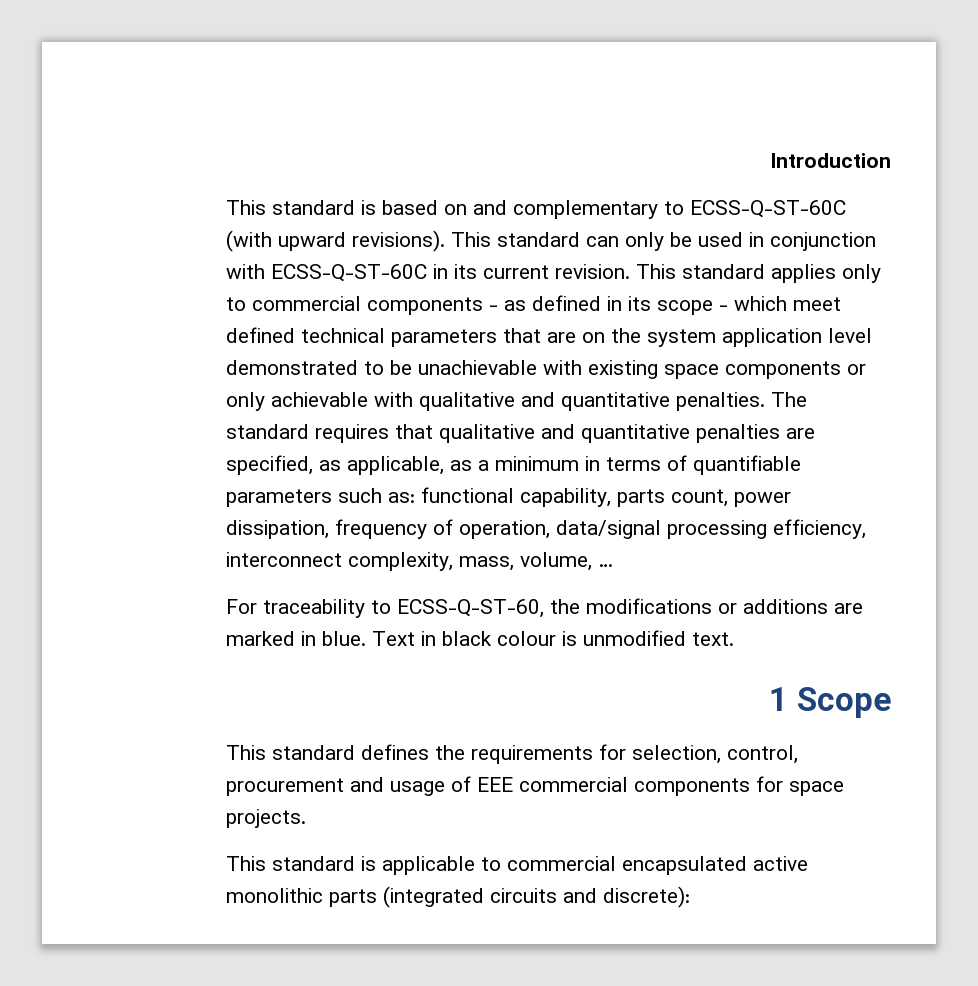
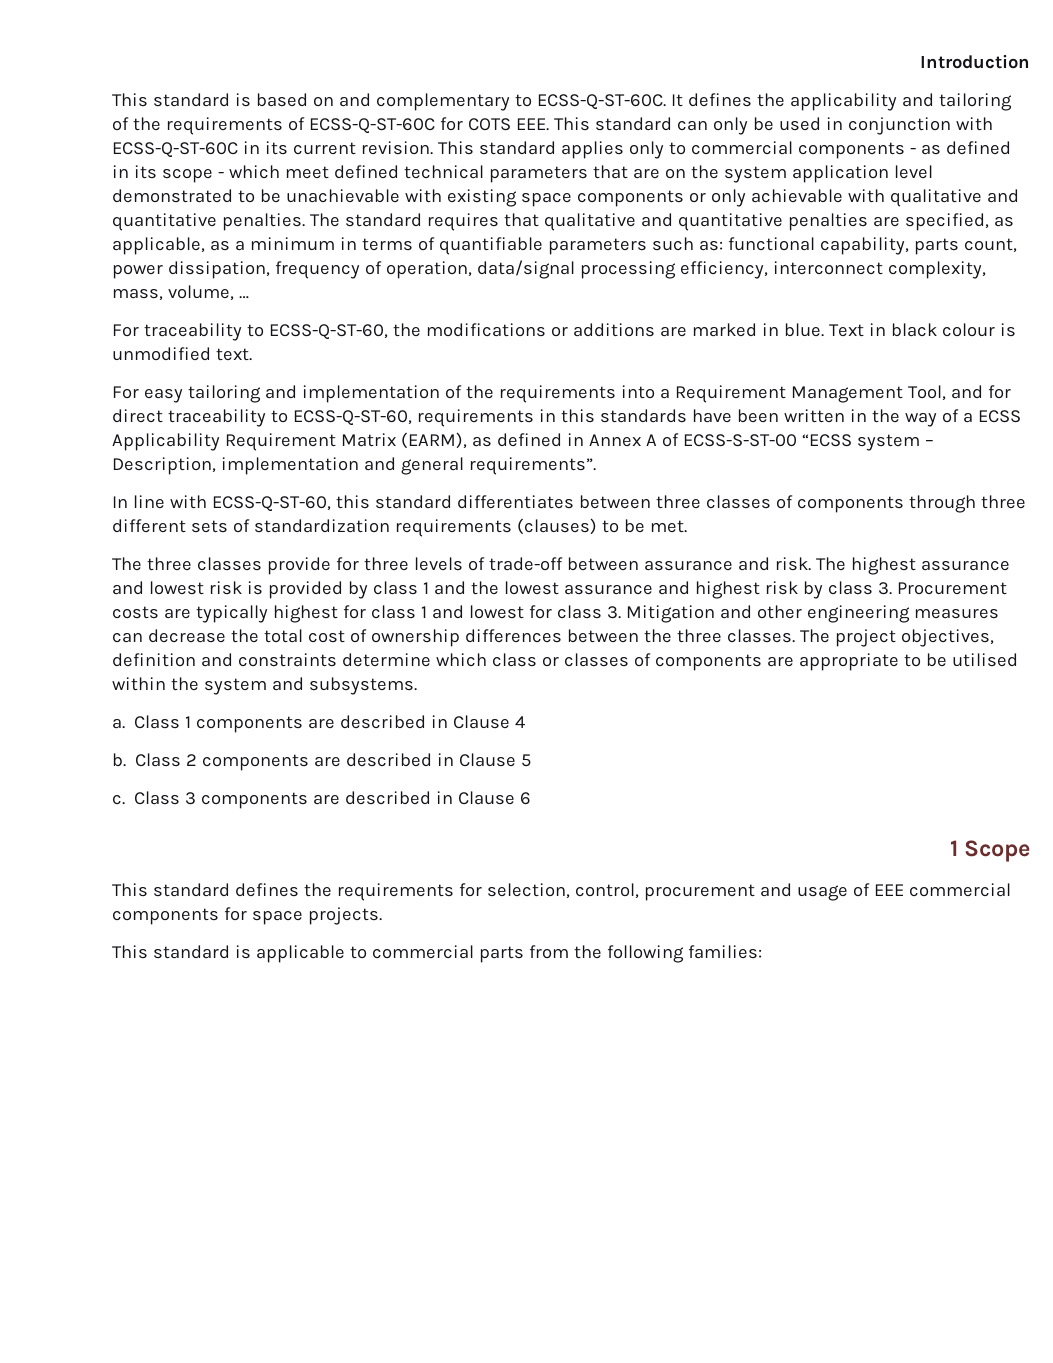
[690,200,847,218] [226,230,446,252] ECSS-Q-ST-60C (with upward revisions). -> [536,93,1012,111] [111,117,549,135] ECSS-Q-ST-60C. It defines the applicability and tailoring of the requirements of ECSS-Q-ST-60C for COTS EEE.
(735, 639) none -> [111,385,1011,403] [111,409,1021,427] [111,432,934,451] [111,457,596,475] [111,495,1026,513] [111,518,687,537] [111,557,1010,575] [111,581,1007,599] [111,605,999,623] [111,629,994,647] [111,653,1018,671] [111,677,417,695] [111,715,525,733] [111,753,531,771] [111,791,531,809] // For easy tailoring and implementation of the requirements into a Requirement Management Tool, and for direct traceability to ECSS-Q-ST-60, requirements in this standards have been written in the way of a ECSS Applicability Requirement Matrix (EARM), as defined in Annex A of ECSS-S-ST-00 “ECSS system – Description, implementation and general requirements”. // In line with ECSS-Q-ST-60, this standard differentiates between three classes of components through three different sets of standardization requirements (clauses) to be met. // The three classes provide for three levels of trade-off between assurance and risk. The highest assurance and lowest risk is provided by class 1 and the lowest assurance and highest risk by class 3. Procurement costs are typically highest for class 1 and lowest for class 3. Mitigation and other engineering measures can decrease the total cost of ownership differences between the three classes. The project objectives, definition and constraints determine which class or classes of components are appropriate to be utilised within the system and subsystems. // a. Class 1 components are described in Clause 4 // b. Class 2 components are described in Clause 5 // c. Class 3 components are described in Clause 6
[622,856,809,875] [226,886,691,908] encapsulated active monolithic parts (integrated circuits and discrete): -> [478,945,762,963] parts from the following families:

